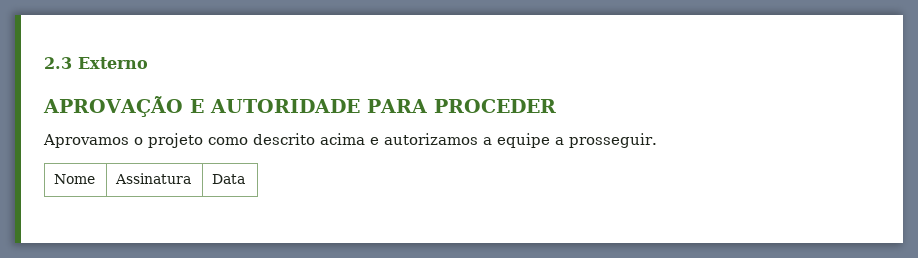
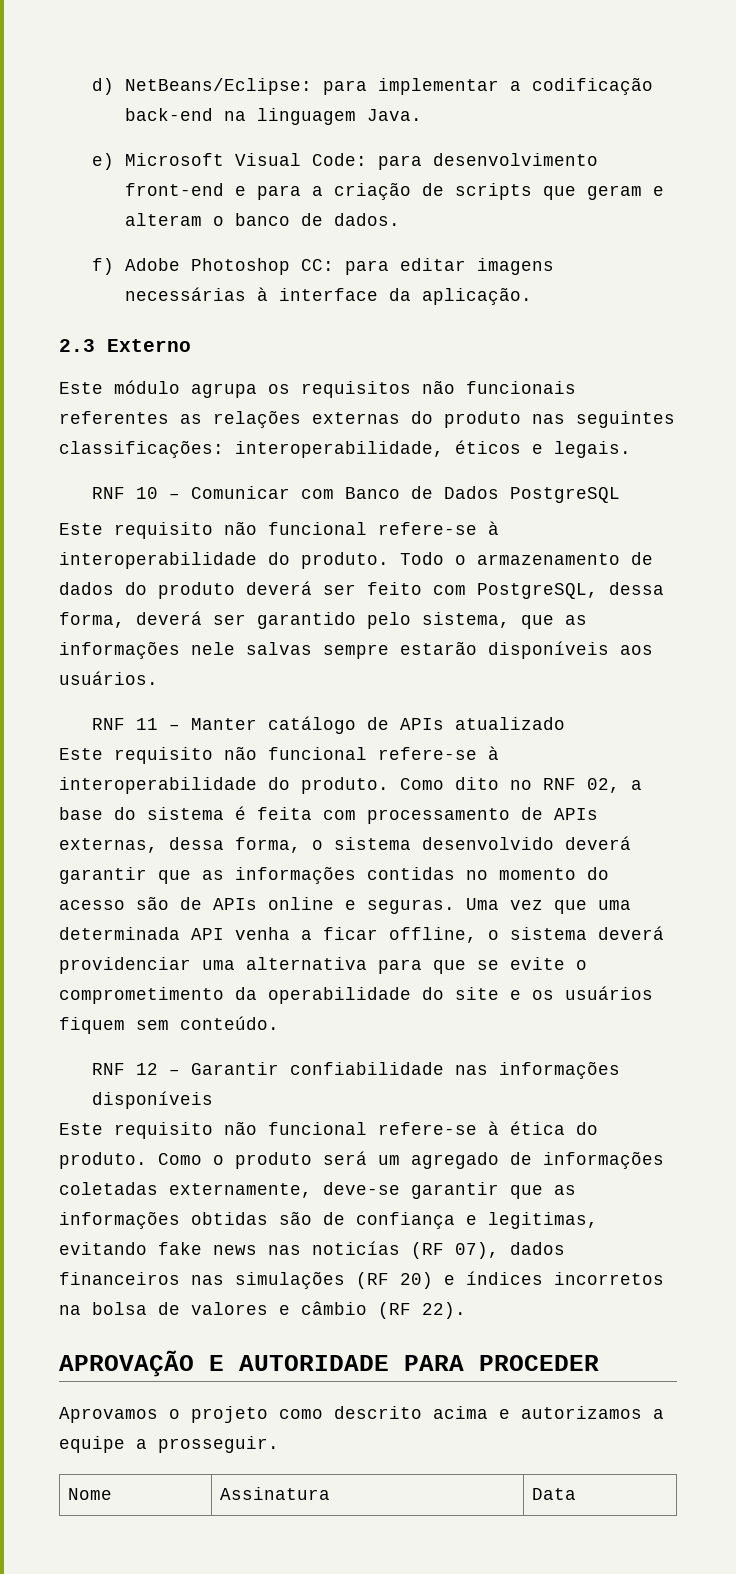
[44,57,148,69] 2.3 Externo -> [92,77,654,95] [125,108,423,125] [92,153,599,170] [125,182,665,200] [125,213,401,226] [92,258,555,275] [125,287,533,305] [59,339,191,352] [59,380,576,398] [59,410,675,428] [59,440,631,458] [92,486,621,503] [59,521,499,539] [59,552,653,569] [59,581,664,599] [59,611,587,629] [59,641,653,659] [59,671,158,685] [92,716,566,734] [59,746,499,764] [59,777,642,794] [59,806,598,824] [59,836,631,853] [59,866,609,884] [59,896,631,914] [59,926,664,943] [59,957,587,974] [59,986,653,1004] [59,1016,279,1034] [92,1061,621,1079] [92,1091,214,1109] [59,1121,598,1139] [59,1151,664,1169] [59,1182,576,1199] [59,1211,598,1229] [59,1241,565,1259] [59,1271,664,1289] [59,1301,466,1319] d) NetBeans/Eclipse: para implementar a codificação back-end na linguagem Java. // e) Microsoft Visual Code: para desenvolvimento front-end e para a criação de scripts que geram e alteram o banco de dados. // f) Adobe Photoshop CC: para editar imagens necessárias à interface da aplicação. // 2.3 Externo // Este módulo agrupa os requisitos não funcionais referentes as relações externas do produto nas seguintes classificações: interoperabilidade, éticos e legais. // RNF 10 – Comunicar com Banco de Dados PostgreSQL // Este requisito não funcional refere-se à interoperabilidade do produto. Todo o armazenamento de dados do produto deverá ser feito com PostgreSQL, dessa forma, deverá ser garantido pelo sistema, que as informações nele salvas sempre estarão disponíveis aos usuários. // RNF 11 – Manter catálogo de APIs atualizado // Este requisito não funcional refere-se à interoperabilidade do produto. Como dito no RNF 02, a base do sistema é feita com processamento de APIs externas, dessa forma, o sistema desenvolvido deverá garantir que as informações contidas no momento do acesso são de APIs online e seguras. Uma vez que uma determinada API venha a ficar offline, o sistema deverá providenciar uma alternativa para que se evite o comprometimento da operabilidade do site e os usuários fiquem sem conteúdo. // RNF 12 – Garantir confiabilidade nas informações disponíveis // Este requisito não funcional refere-se à ética do produto. Como o produto será um agregado de informações coletadas externamente, deve-se garantir que as informações obtidas são de confiança e legitimas, evitando fake news nas noticías (RF 07), dados financeiros nas simulações (RF 20) e índices incorretos na bolsa de valores e câmbio (RF 22).

